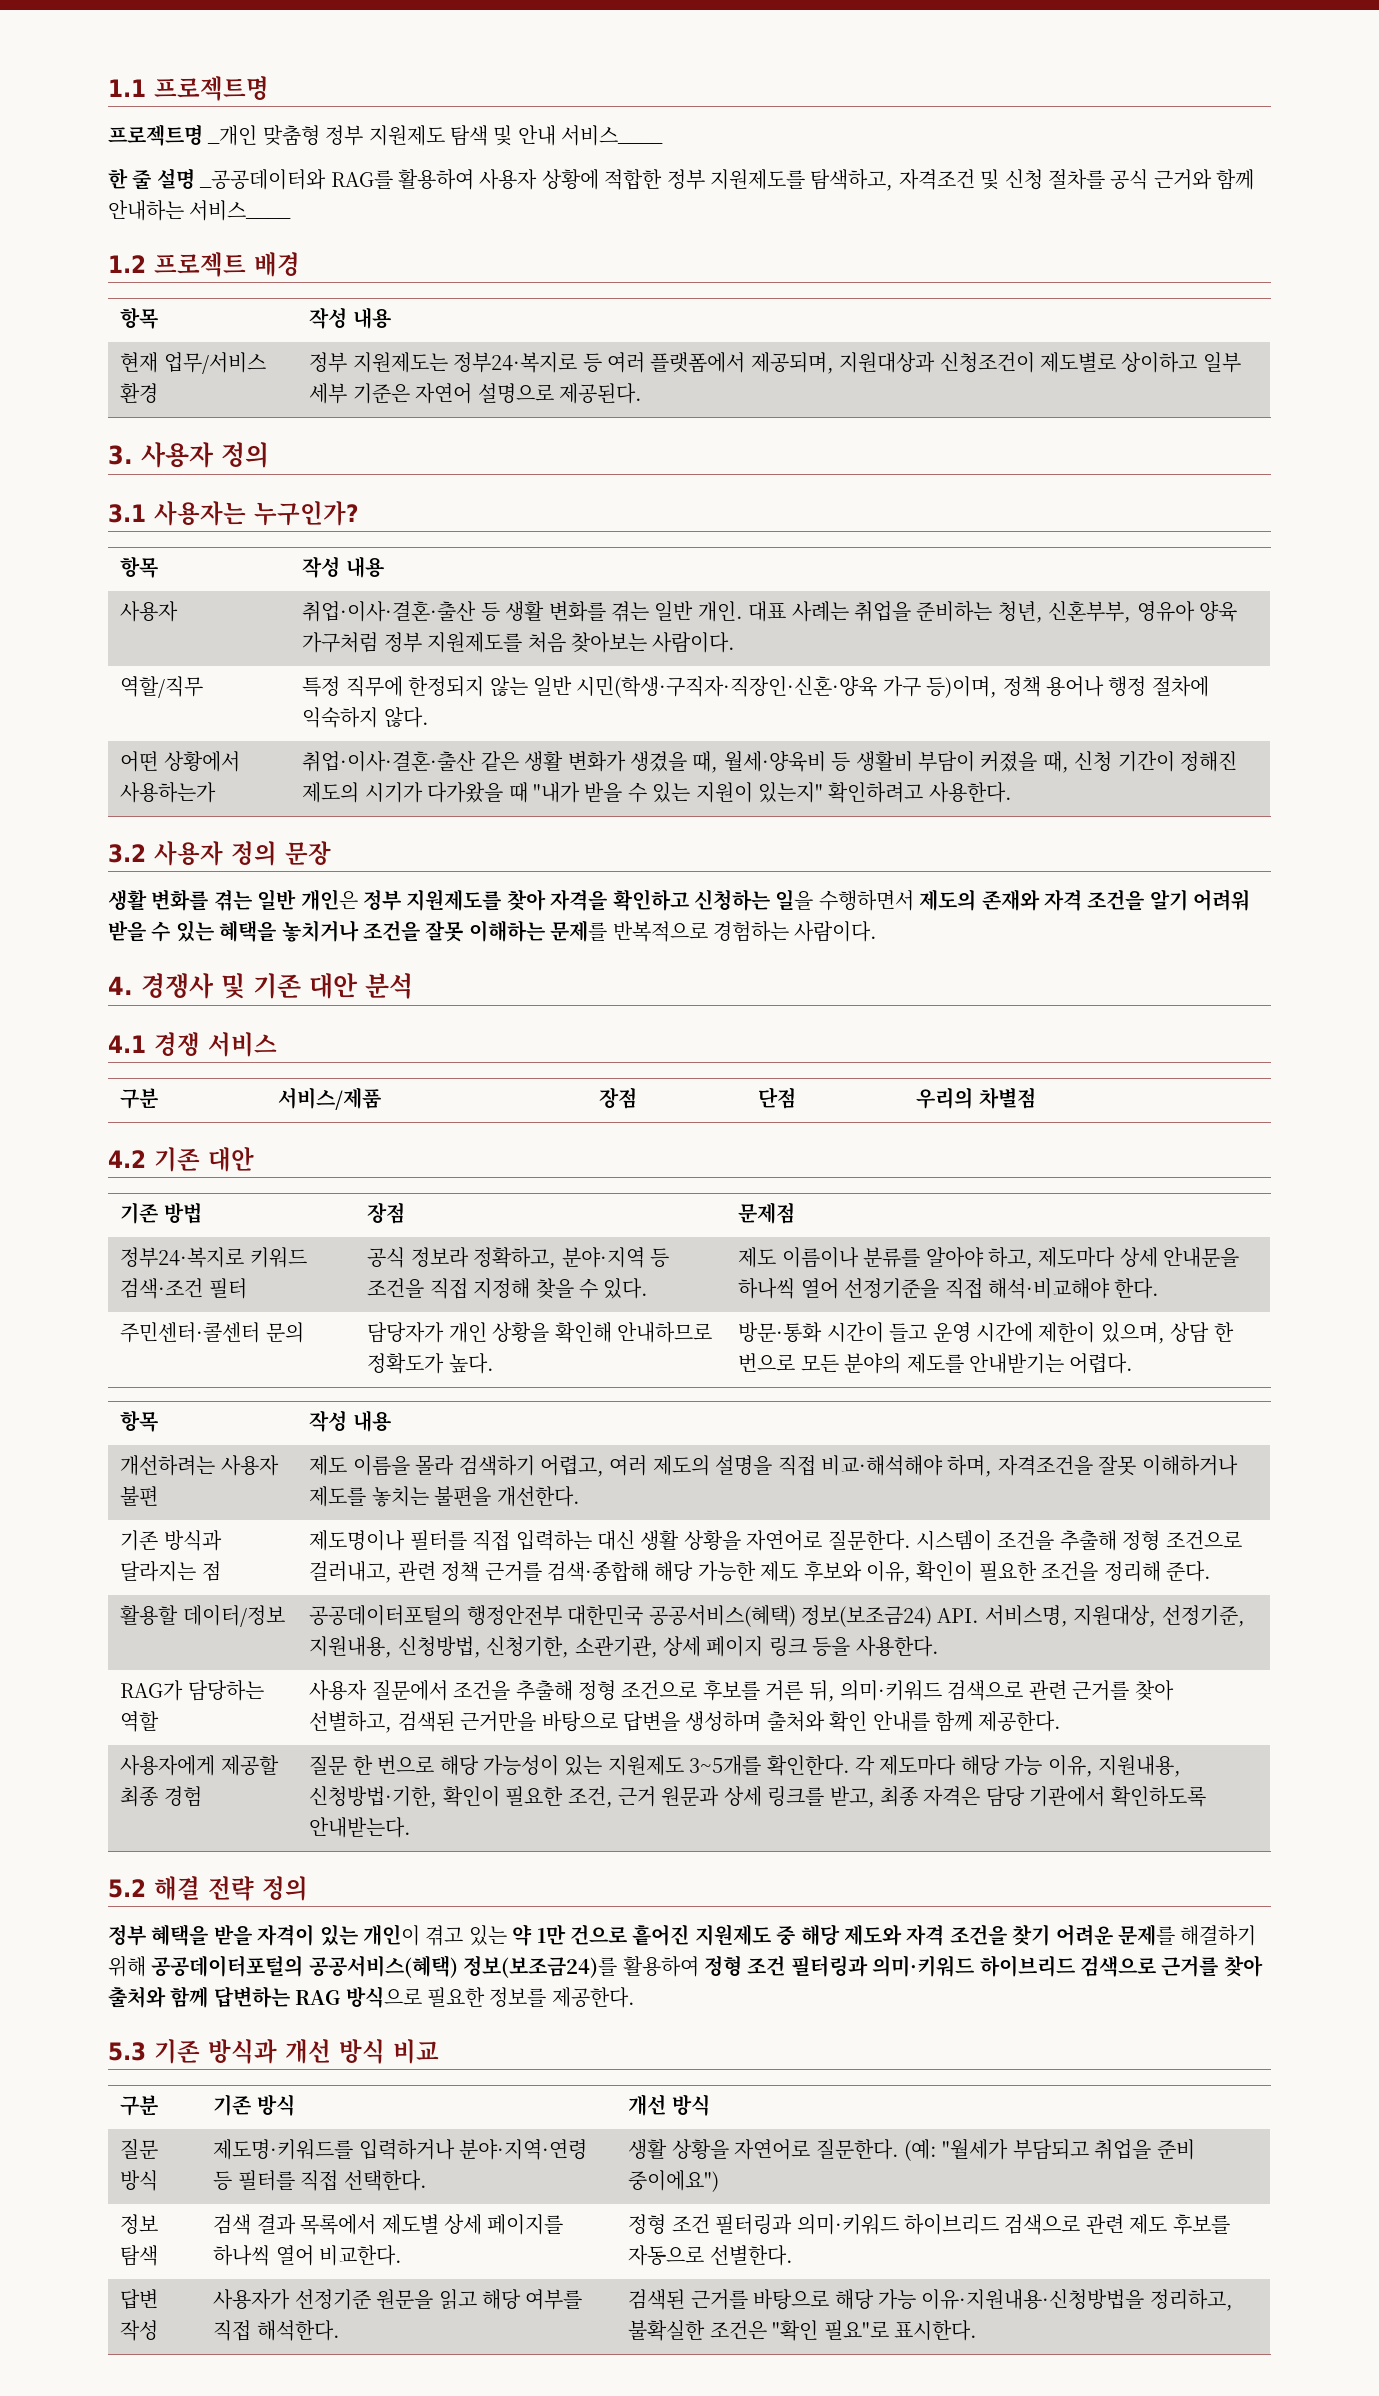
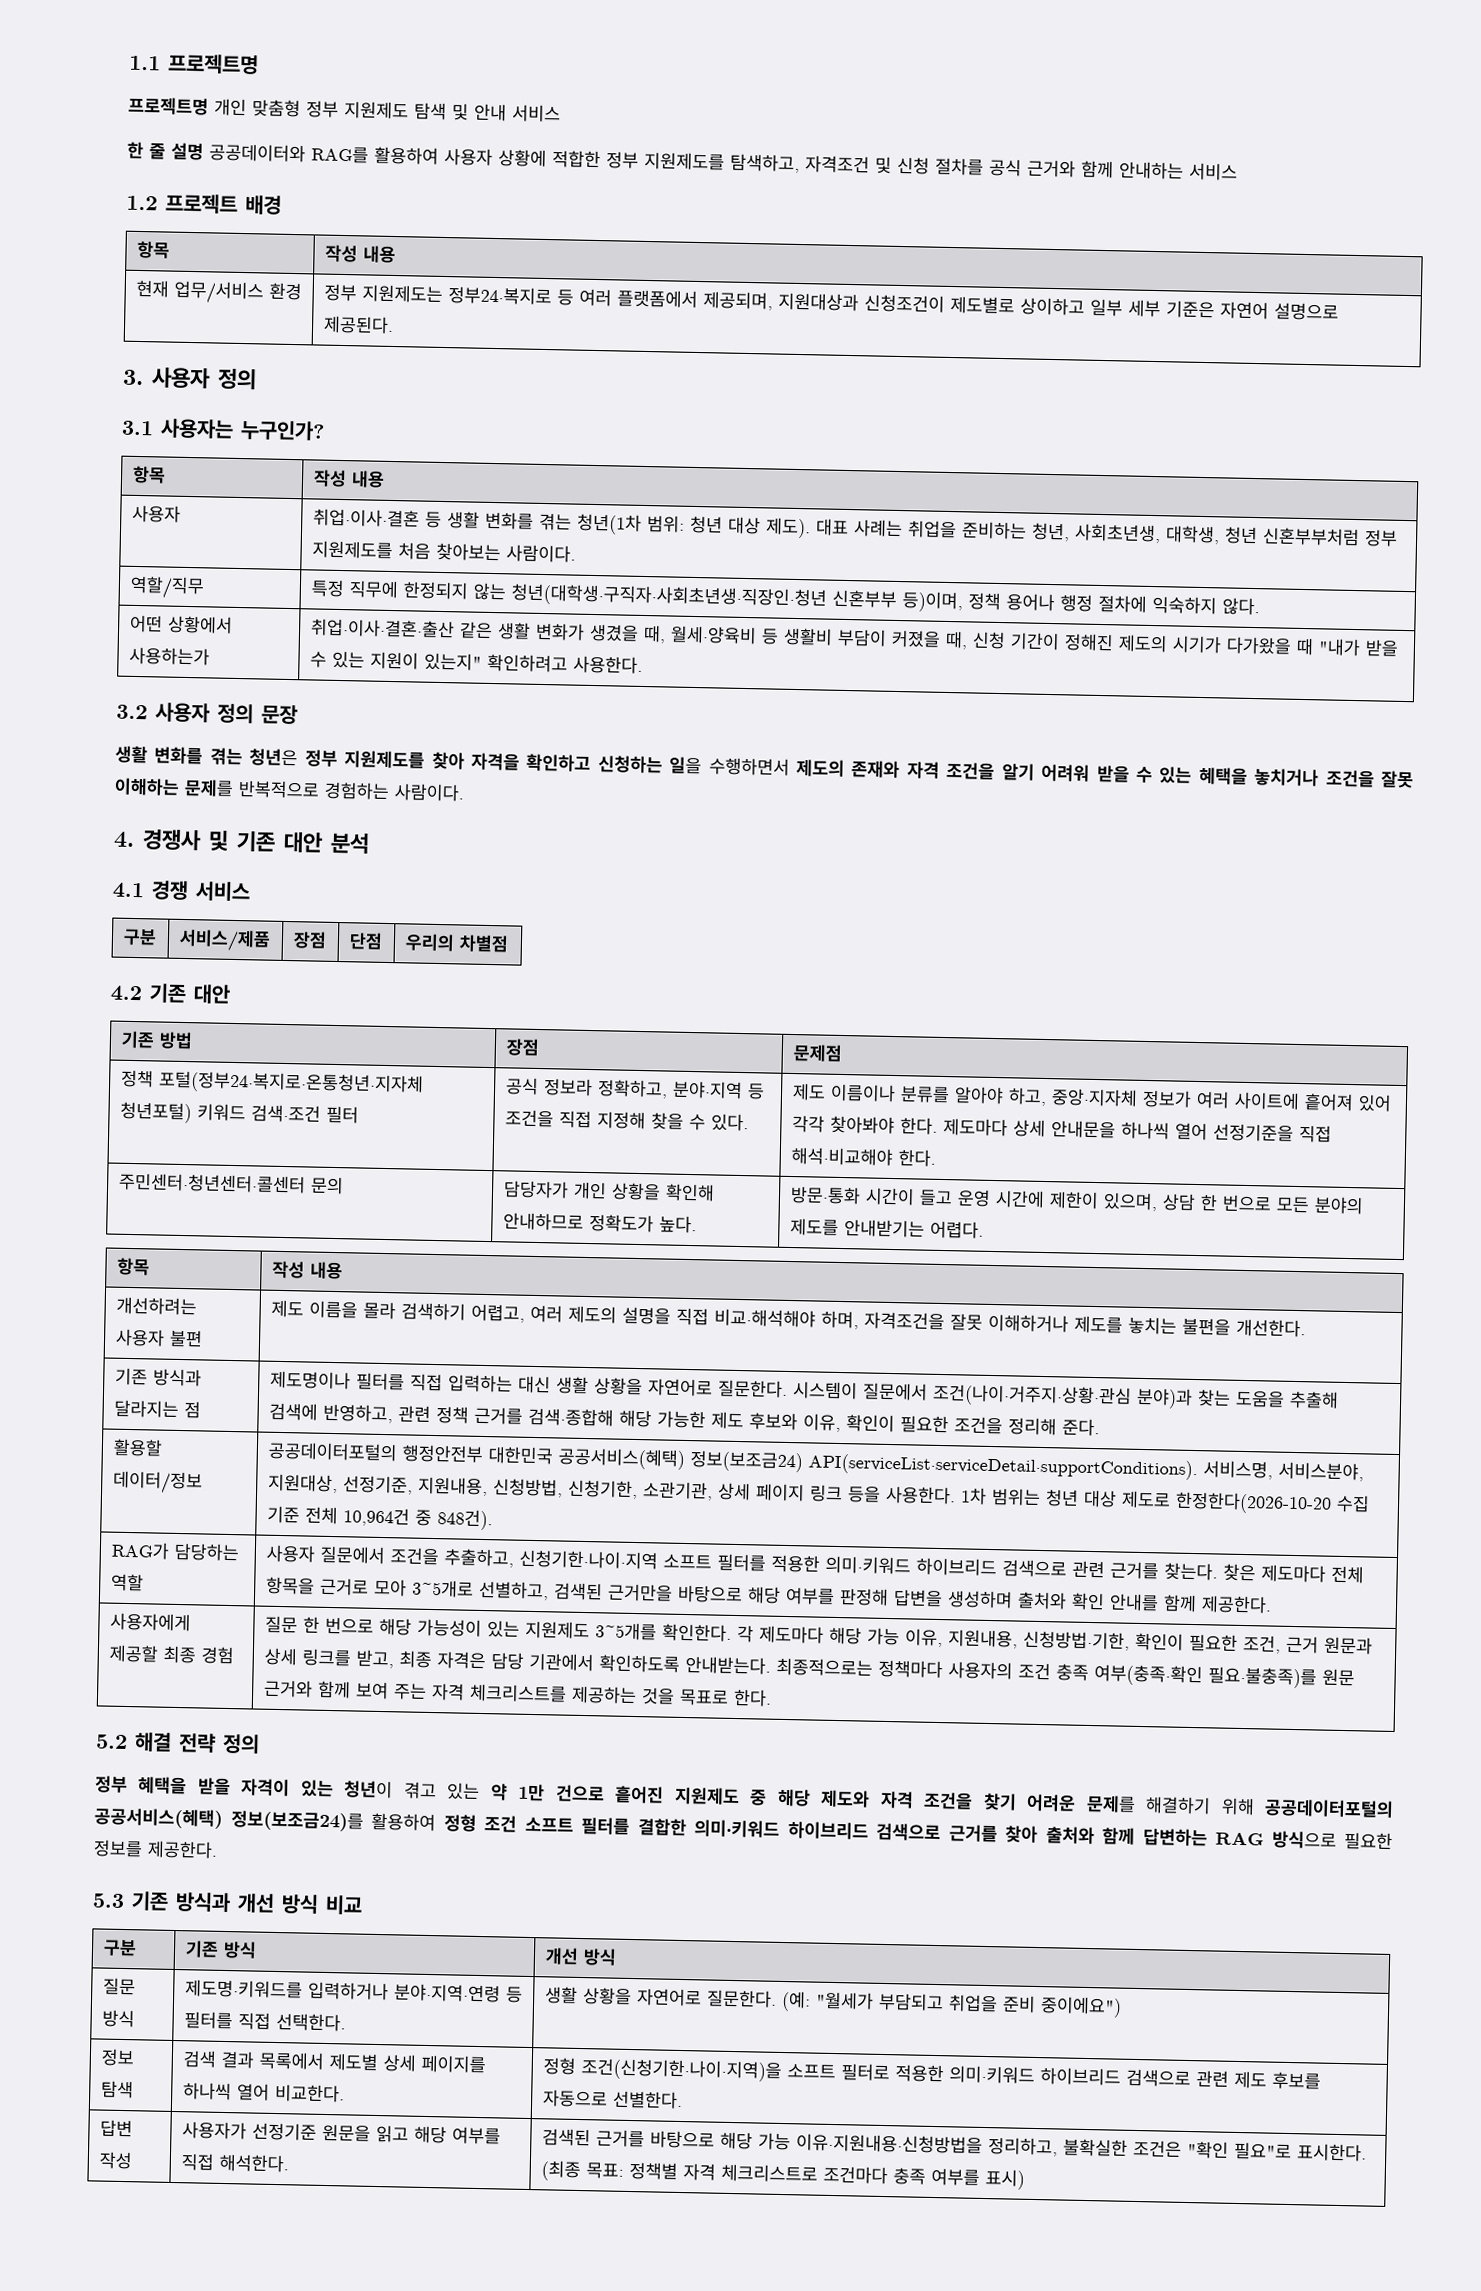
[207,125,258,146] _개인 -> [214,98,247,117] 개인
[561,125,664,146] 서비스____ -> [512,104,561,123] 서비스
[199,169,327,190] _공공데이터와 -> [209,143,306,163] 공공데이터와
[189,200,292,221] 서비스____ -> [1189,162,1238,181] 서비스
[302,601,477,622] 취업·이사·결혼·출산 -> [312,508,420,528] 취업·이사·결혼
[654,601,743,622] 일반 개인. -> [576,513,811,539] 청년(1차 범위: 청년 대상 제도).
[1048,601,1238,623] [302,632,379,653] 신혼부부, 영유아 양육 가구처럼 -> [1073,523,1360,547] 사회초년생, 대학생, 청년 신혼부부처럼
[533,676,921,698] 일반 시민(학생·구직자·직장인·신혼·양육 가구 -> [510,583,897,610] 청년(대학생·구직자·사회초년생·직장인·청년 신혼부부
[257,889,358,911] 일반 개인은 -> [249,748,299,767] 청년은
[120,1247,245,1268] 정부24·복지로 -> [120,1069,424,1096] [119,1101,192,1124] 정책 포털(정부24·복지로·온통청년·지자체 청년포털)
(1034, 1258) none -> [1050,1088,1392,1112] [791,1115,938,1135] 중앙·지자체 정보가 여러 사이트에 흩어져 있어 각각 찾아봐야 한다.
[120,1322,261,1343] 주민센터·콜센터 -> [118,1172,306,1194] 주민센터·청년센터·콜센터
[997,1530,1242,1551] [309,1561,393,1583] 조건을 추출해 정형 조건으로 걸러내고, -> [862,1382,1339,1409] [268,1402,393,1424] 질문에서 조건(나이·거주지·상황·관심 분야)과 찾는 도움을 추출해 검색에 반영하고,
[937,1605,1068,1627] API. 서비스명, -> [807,1453,1364,1482] API(serviceList·serviceDetail·supportConditions). 서비스명, 서비스분야,
(939, 1646) none -> [959,1487,1370,1515] [266,1505,493,1531] 1차 범위는 청년 대상 제도로 한정한다(2026-10-20 수집 기준 전체 10,964건 중 848건).
[515,1680,1174,1702] 추출해 정형 조건으로 후보를 거른 뒤, 의미·키워드 검색으로 관련 근거를 찾아 -> [443,1548,1364,1584] [265,1576,474,1598] 추출하고, 신청기한·나이·지역 소프트 필터를 적용한 의미·키워드 하이브리드 검색으로 관련 근거를 찾는다. 찾은 제도마다 전체 항목을 근거로 모아 3~5개로
(618, 1721) none -> [746,1586,889,1606] 해당 여부를 판정해
(412, 1827) none -> [775,1657,1355,1689] [263,1679,772,1707] 최종적으로는 정책마다 사용자의 조건 충족 여부(충족·확인 필요·불충족)를 원문 근거와 함께 보여 주는 자격 체크리스트를 제공하는 것을 목표로 한다.
[363,1924,420,1946] 개인이 -> [344,1780,394,1799] 청년이
[790,1955,868,1977] 필터링과 -> [524,1816,687,1837] 소프트 필터를 결합한
[671,2214,793,2235] 조건 필터링과 -> [580,2058,944,2083] 조건(신청기한·나이·지역)을 소프트 필터로 적용한
(978, 2330) none -> [540,2160,1025,2190] (최종 목표: 정책별 자격 체크리스트로 조건마다 충족 여부를 표시)

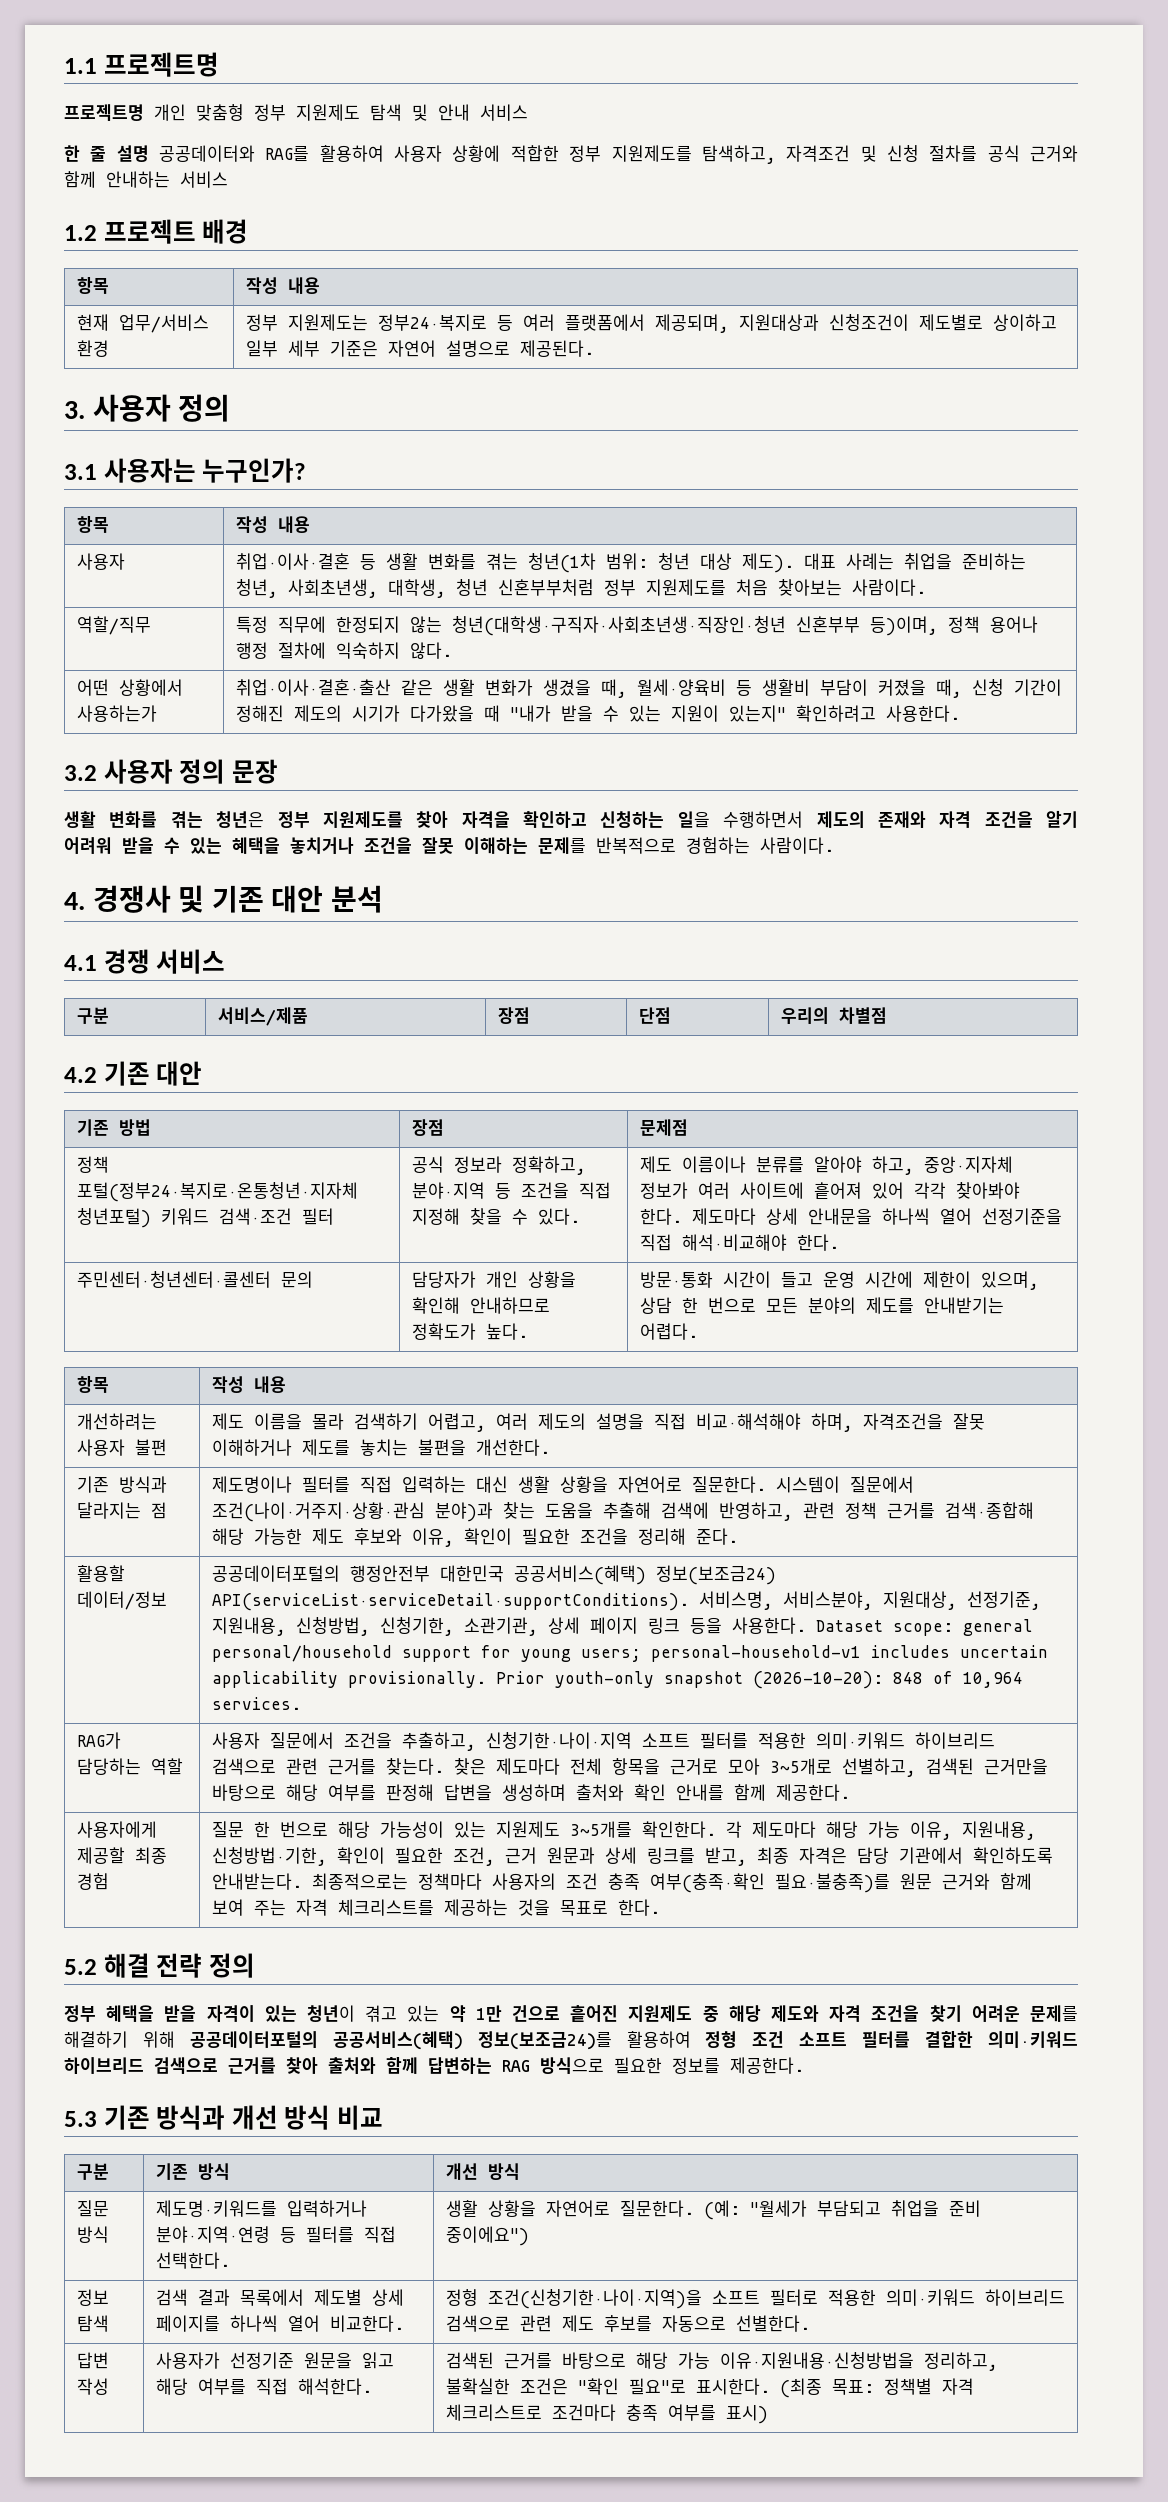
[959,1487,1370,1515] [266,1505,493,1531] 1차 범위는 청년 대상 제도로 한정한다(2026-10-20 수집 기준 전체 10,964건 중 848건). -> [815,1619,1033,1636] [211,1645,1048,1662] [211,1671,1023,1689] [211,1697,301,1710] Dataset scope: general personal/household support for young users; personal-household-v1 includes uncertain applicability provisionally. Prior youth-only snapshot (2026-10-20): 848 of 10,964 services.

